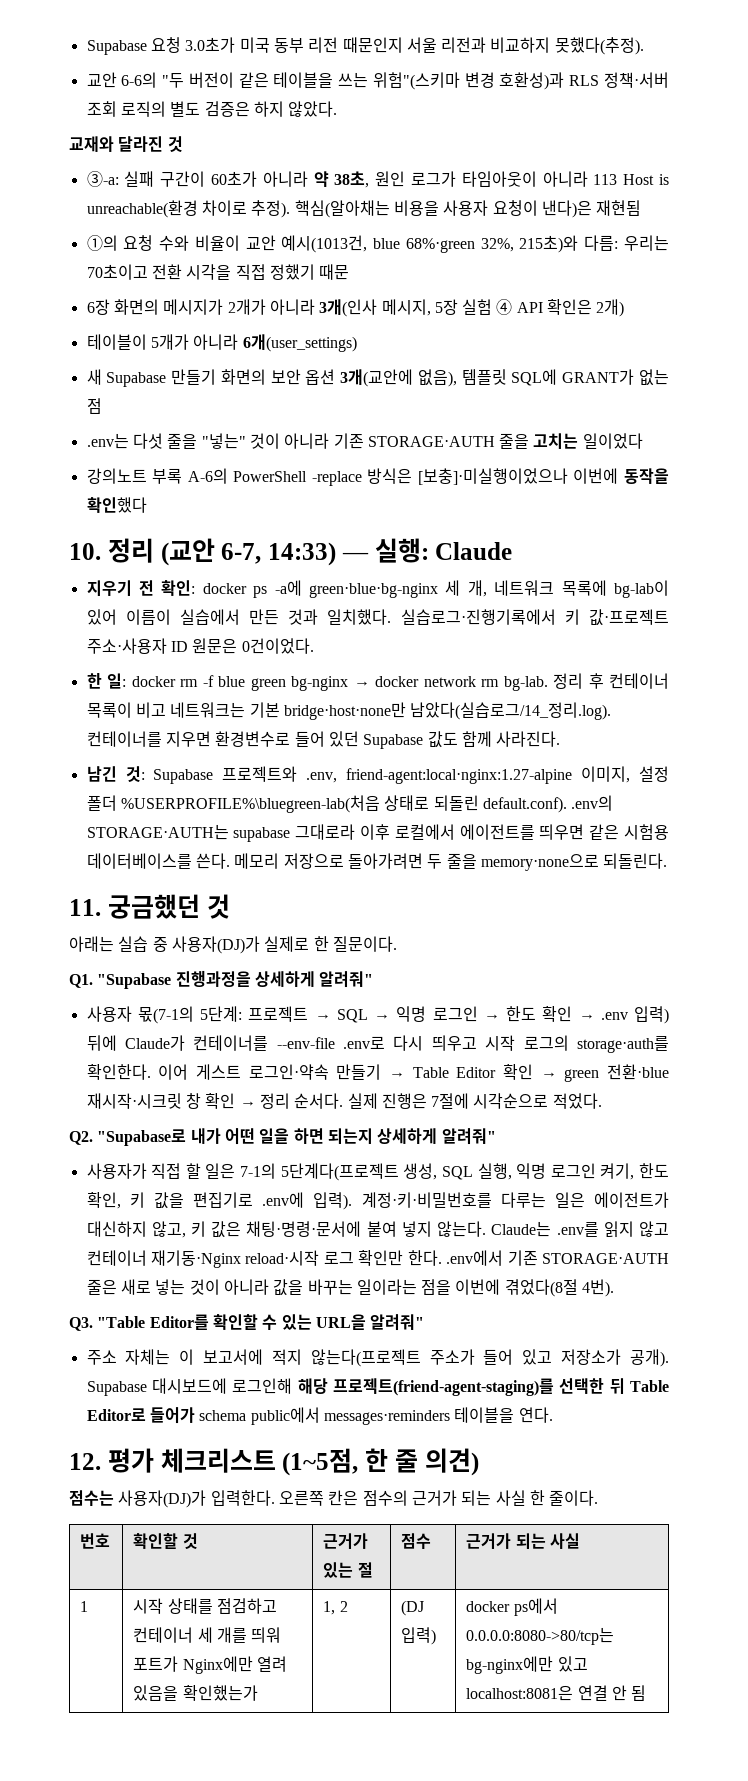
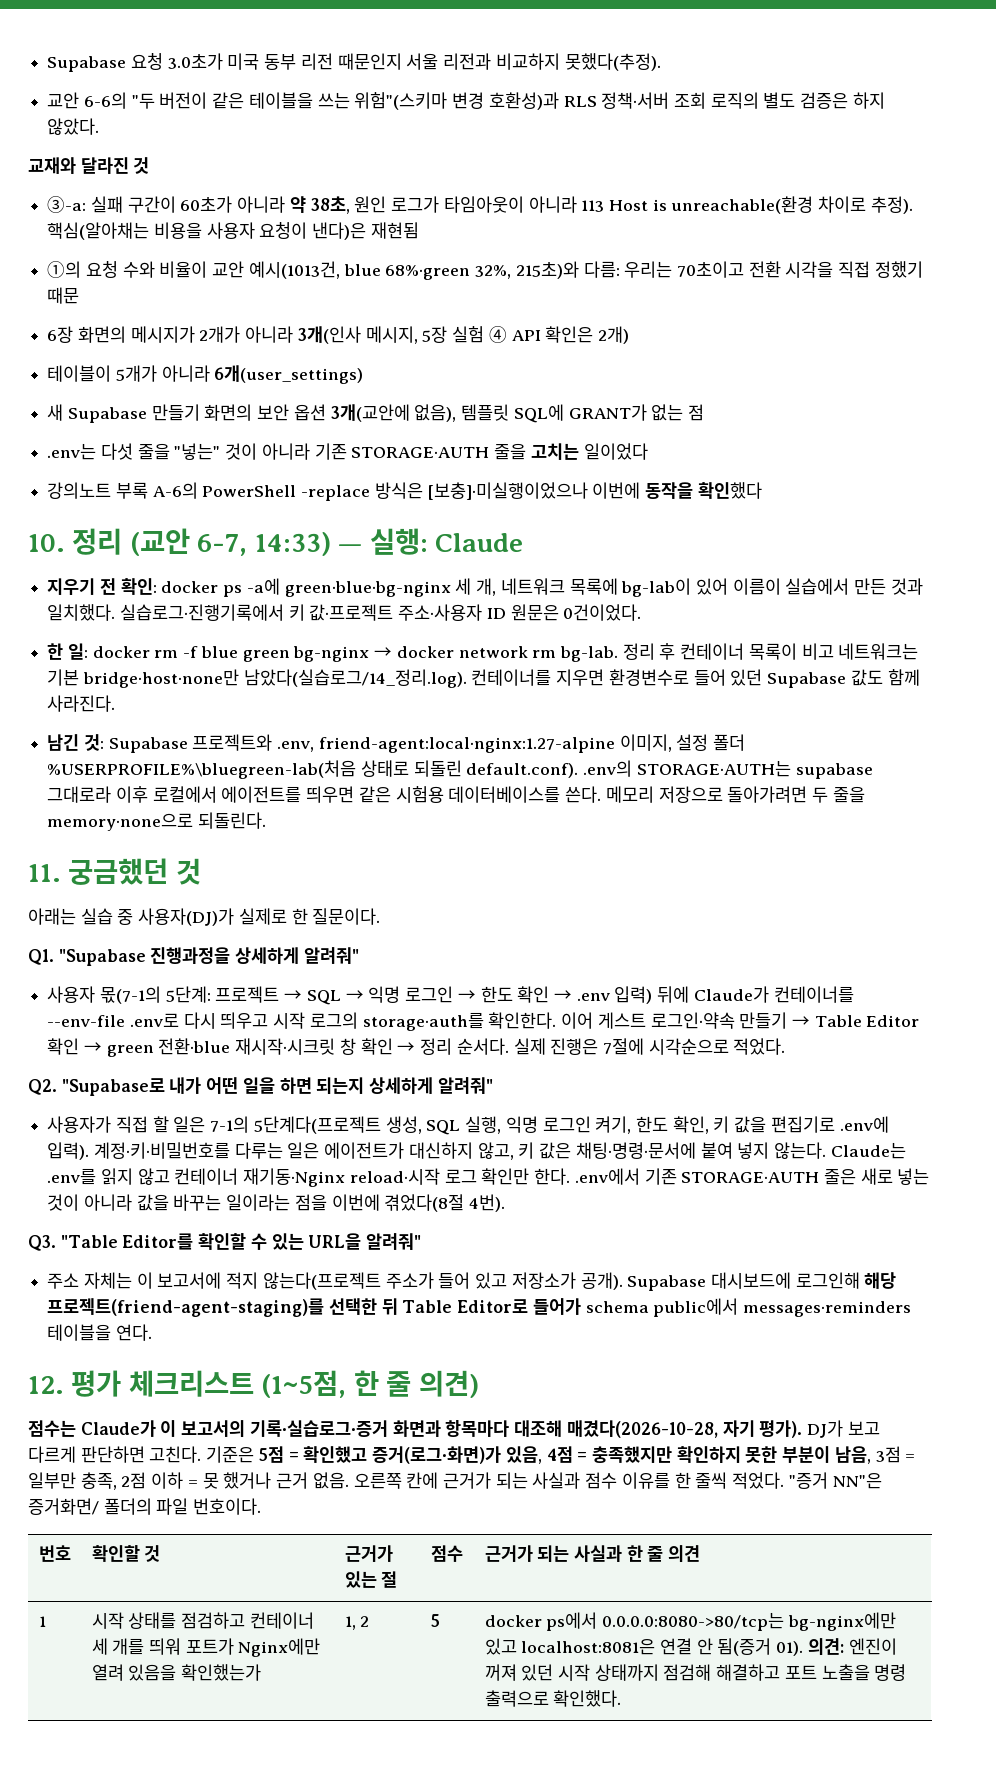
[118,1490,599,1508] 사용자(DJ)가 입력한다. 오른쪽 칸은 점수의 근거가 되는 사실 한 줄이다. -> [80,1420,880,1438] [28,1446,916,1464] [28,1472,882,1490] [28,1498,262,1515] Claude가 이 보고서의 기록·실습로그·증거 화면과 항목마다 대조해 매겼다(2026-10-28, 자기 평가). DJ가 보고 다르게 판단하면 고친다. 기준은 5점 = 확인했고 증거(로그·화면)가 있음, 4점 = 충족했지만 확인하지 못한 부분이 남음, 3점 = 일부만 충족, 2점 이하 = 못 했거나 근거 없음. 오른쪽 칸에 근거가 되는 사실과 점수 이유를 한 줄씩 적었다. "증거 NN"은 증거화면/ 폴더의 파일 번호이다.
[549,1533,580,1549] 사실 -> [573,1545,701,1563] 사실과 한 줄 의견
[401,1600,425,1616] [401,1627,437,1645] (DJ 입력) -> [430,1614,440,1627] 5
[631,1685,647,1701] 됨 -> [717,1638,897,1656] [484,1664,907,1681] [484,1690,622,1707] 됨(증거 01). 의견: 엔진이 꺼져 있던 시작 상태까지 점검해 해결하고 포트 노출을 명령 출력으로 확인했다.

